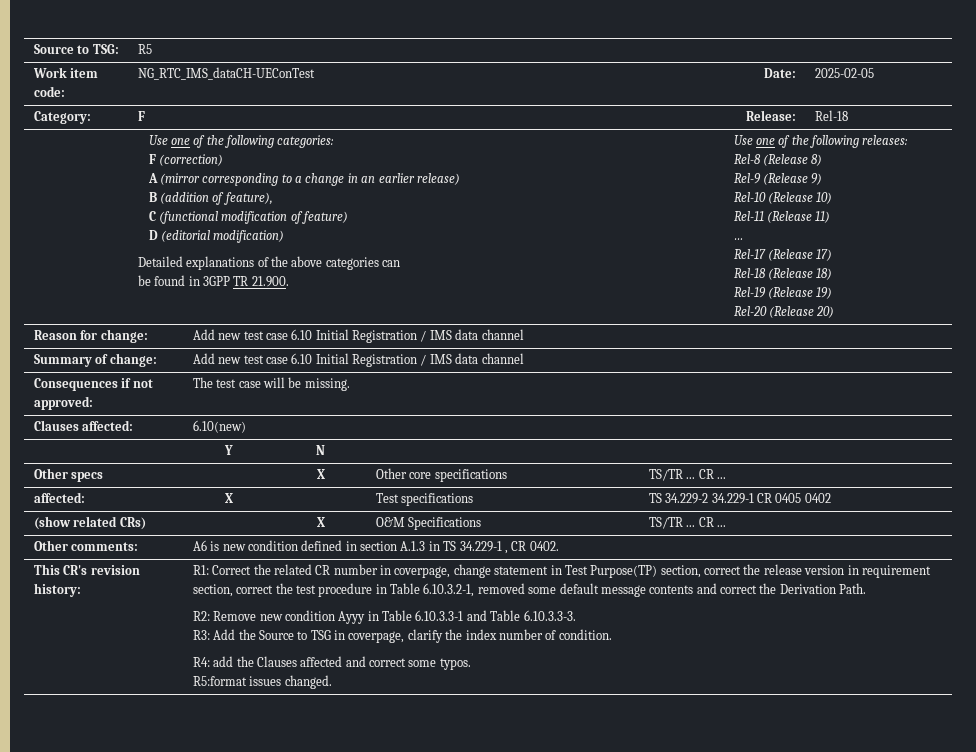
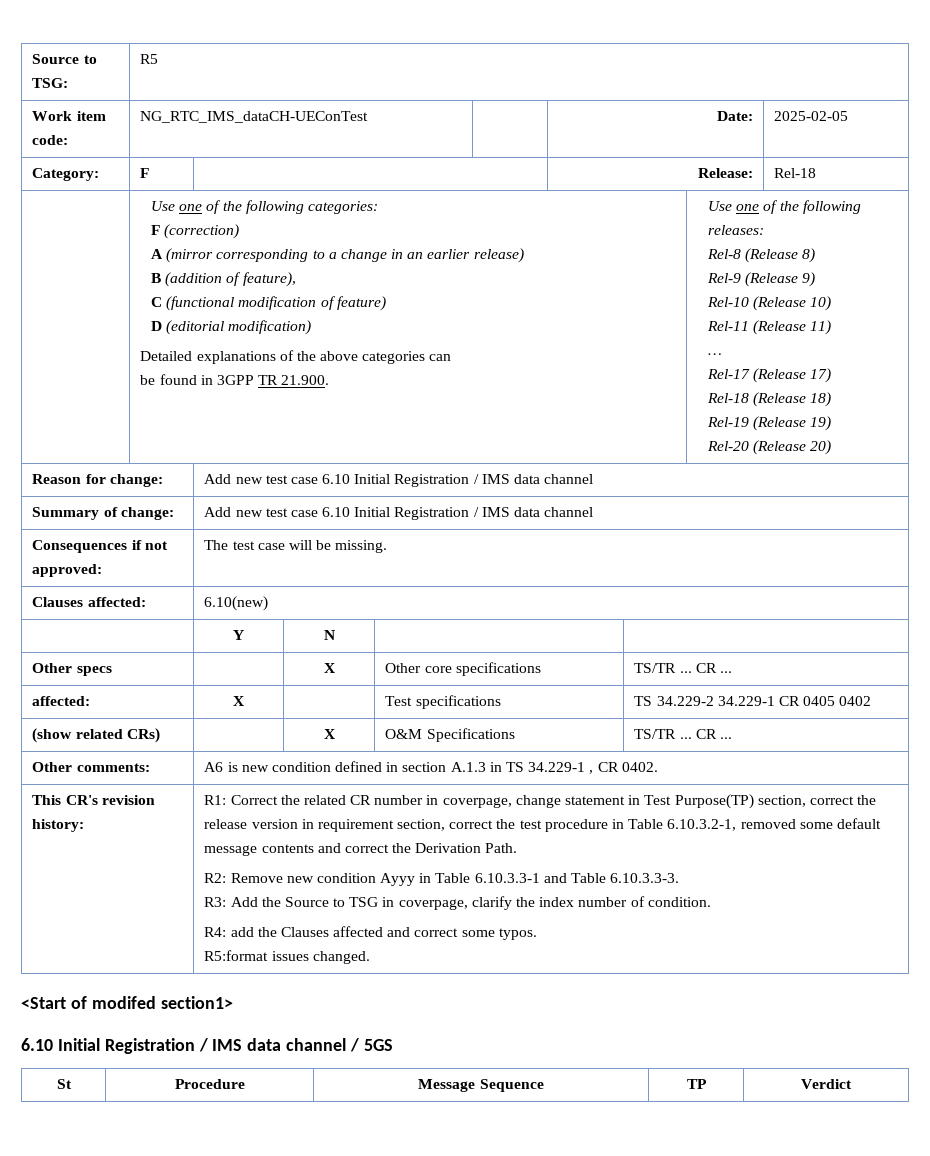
(332, 682) none -> [21,996,233,1009] [21,1038,393,1054] [56,1079,72,1089] [174,1079,245,1089] [418,1079,544,1092] [686,1079,707,1089] [801,1079,852,1089] // <Start of modifed section1> // 6.10 Initial Registration / IMS data channel / 5GS // St | Procedure | Message Sequence | TP | Verdict

